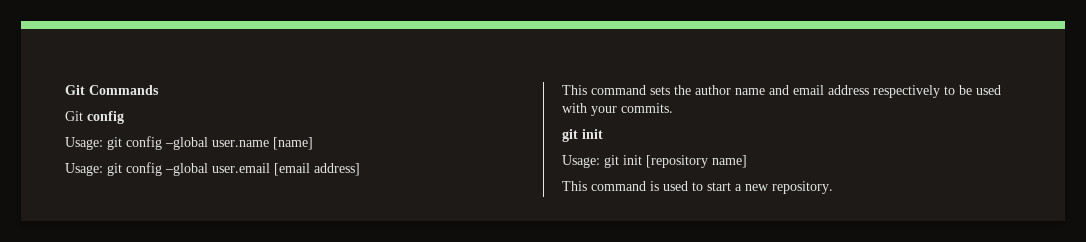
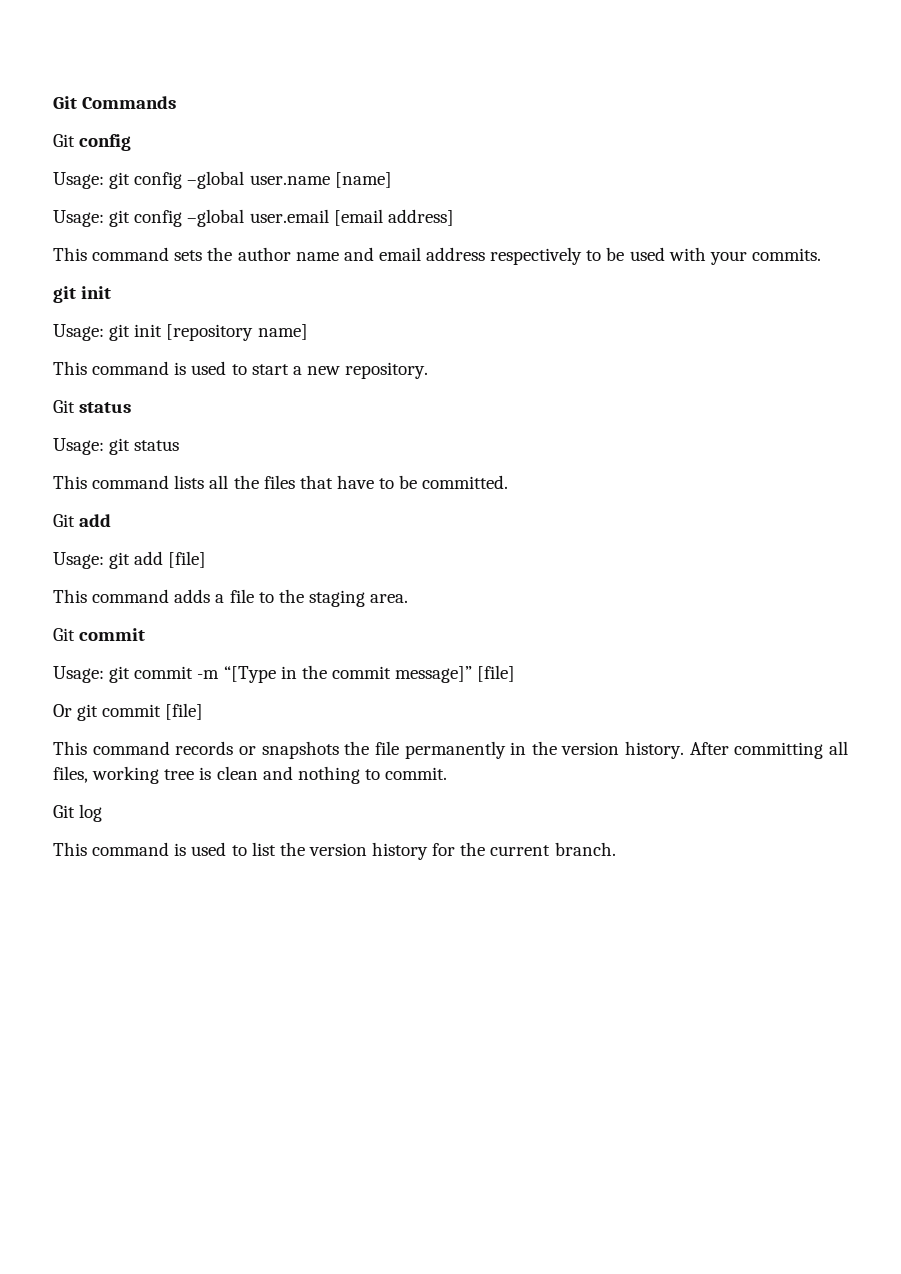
(833, 187) none -> [53,400,132,413] [53,438,180,455] [53,475,509,489] [53,514,112,527] [53,551,207,569] [53,589,409,607] [53,628,146,641] [53,665,516,683] [53,703,204,721] [53,741,848,759] [53,766,448,784] [53,804,103,822] [53,842,616,860] // Git status // Usage: git status // This command lists all the files that have to be committed. // Git add // Usage: git add [file] // This command adds a file to the staging area. // Git commit // Usage: git commit -m “[Type in the commit message]” [file] // Or git commit [file] // This command records or snapshots the file permanently in the version history. After committing all files, working tree is clean and nothing to commit. // Git log // This command is used to list the version history for the current branch.

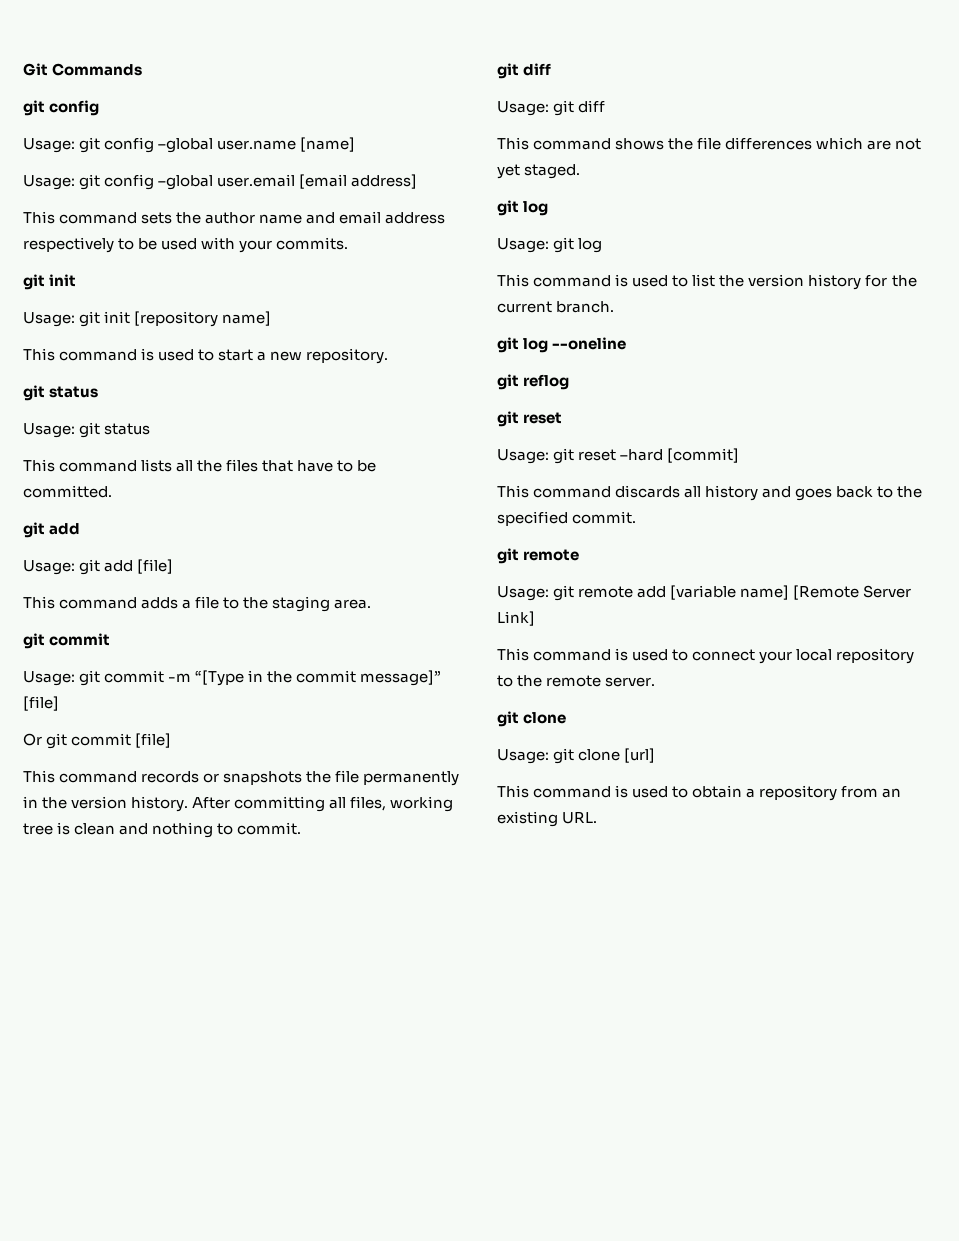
[53,134,75,147] Git -> [23,100,45,116] git
[53,400,75,413] Git -> [23,385,45,401] git
[53,514,75,527] Git -> [23,522,45,538] git
[53,628,75,641] Git -> [23,633,45,649] git
[53,805,75,818] Git -> [497,63,552,79] [497,100,606,116] [497,137,922,150] [497,164,581,179] [497,200,549,216] [497,237,575,253] git diff // Usage: git diff // This command shows the file differences which are not yet staged. // git log // Usage: git
(616, 849) none -> [497,337,627,353] [497,374,570,390] [497,411,563,427] [497,448,740,464] [497,485,923,501] [497,511,637,526] [497,548,580,564] [497,585,912,601] [497,611,535,626] [497,648,915,664] [497,675,656,687] [497,711,567,727] [497,748,656,764] [497,785,902,801] [497,811,598,827] // git log --oneline // git reflog // git reset // Usage: git reset –hard [commit] // This command discards all history and goes back to the specified commit. // git remote // Usage: git remote add [variable name] [Remote Server Link] // This command is used to connect your local repository to the remote server. // git clone // Usage: git clone [url] // This command is used to obtain a repository from an existing URL.

